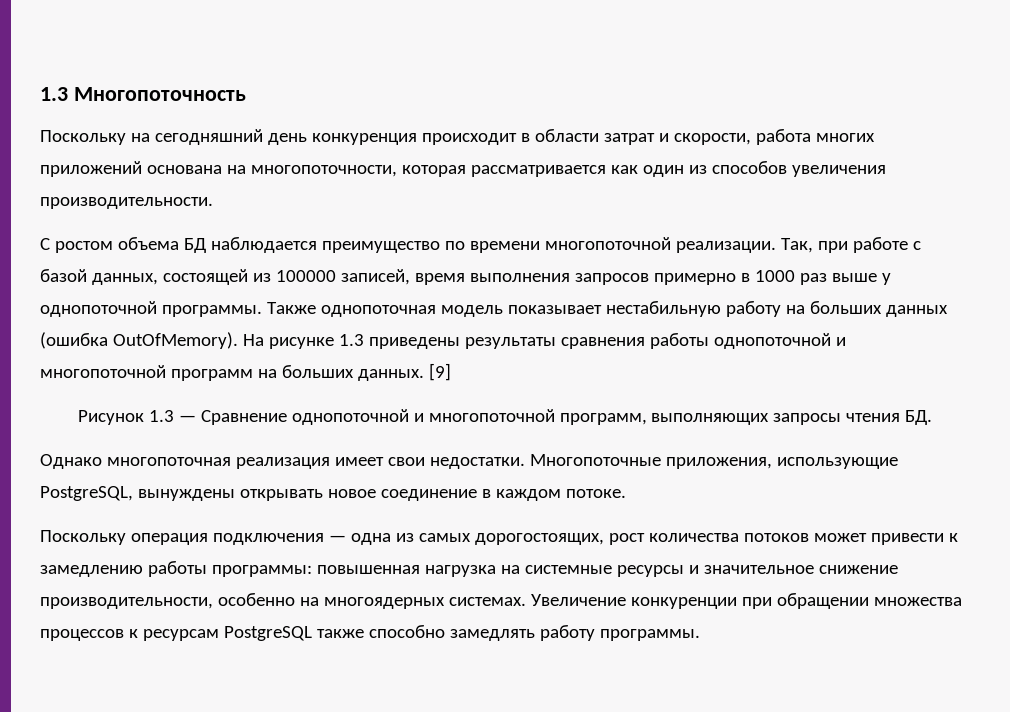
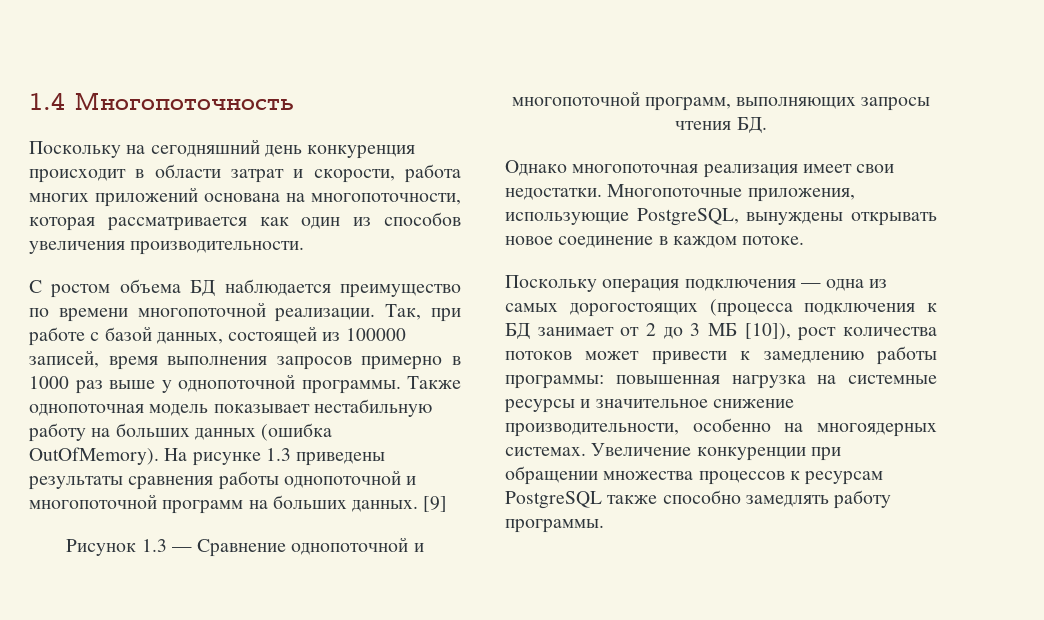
[40,87,68,101] 1.3 -> [29,92,65,110] 1.4
[474,533,604,545] дорогостоящих, -> [569,299,937,317] [505,323,791,340] дорогостоящих (процесса подключения к БД занимает от 2 до 3 МБ [10]),

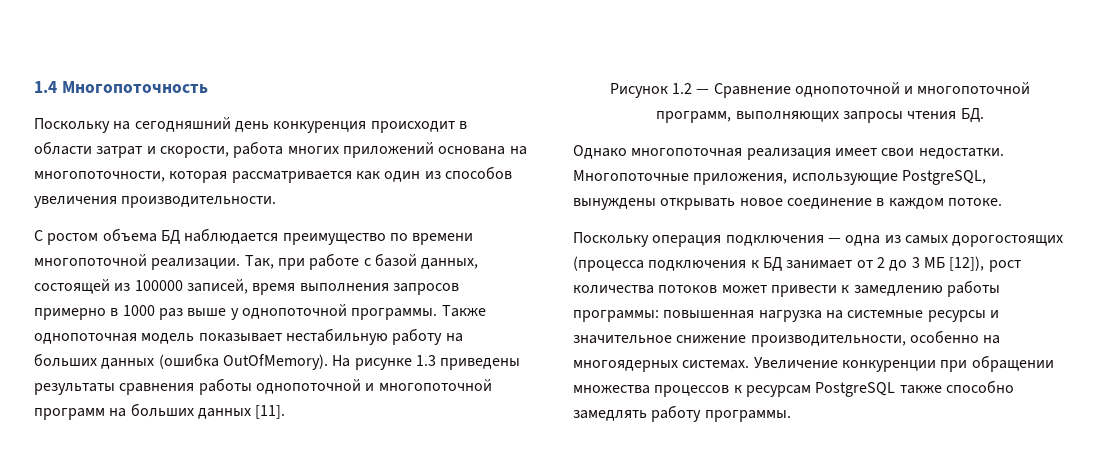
[352,496,448,512] данных. [9] -> [197,405,286,419] данных [11].
[141,539,167,552] 1.3 -> [671,83,692,94] 1.2
[744,323,791,340] [10]), -> [949,256,985,271] [12]),

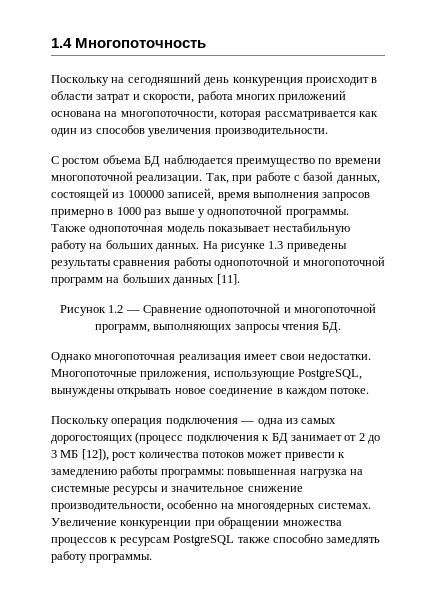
[101,353,328,370] данных (ошибка OutOfMemory). -> [156,243,200,252] данных.
[573,256,644,272] (процесса -> [135,432,184,444] (процесс

